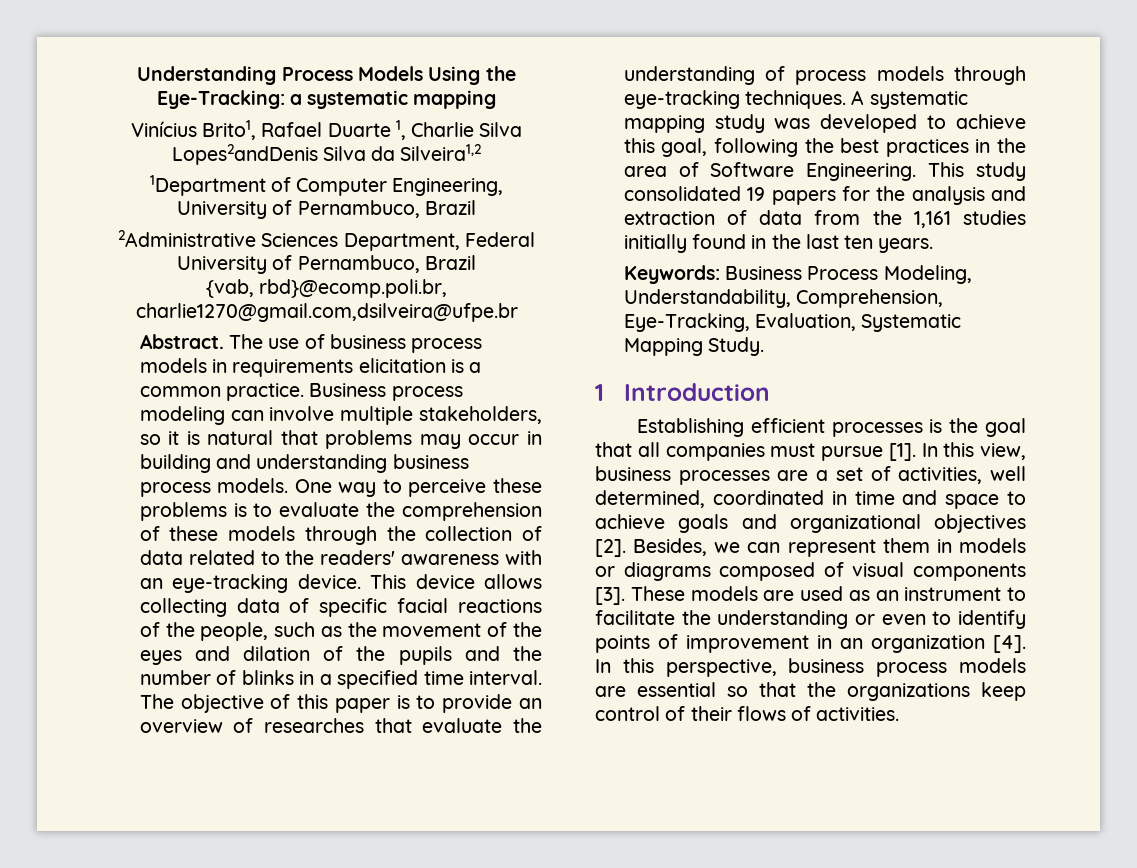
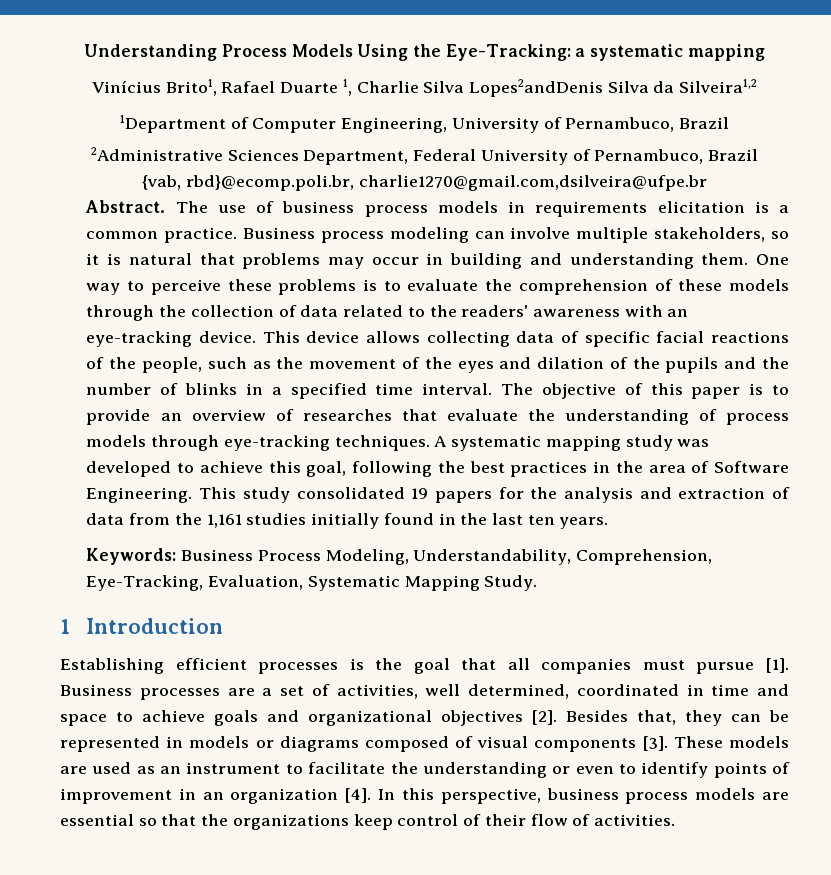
[392,454,469,469] [139,478,289,497] business process models. -> [701,253,749,265] them.
[921,442,1026,460] [595,466,671,481] In this view, business -> [60,684,132,696] Business
[633,538,930,557] Besides, we can represent them -> [566,710,789,726] [60,736,160,752] Besides that, they can be represented
[736,706,786,721] flows -> [530,814,568,826] flow

